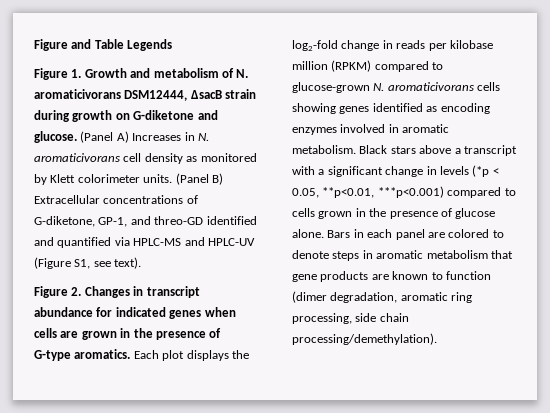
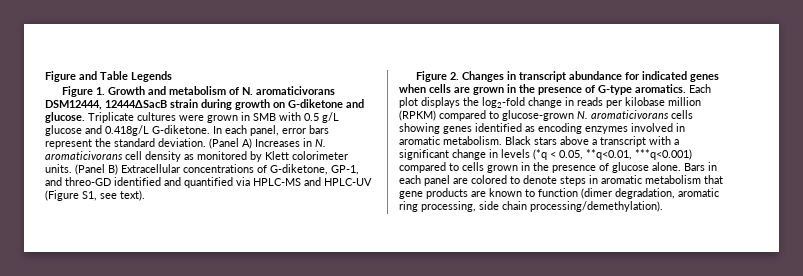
[190,90,222,99] ΔsacB -> [105,100,167,108] 12444ΔSacB
(77, 137) none -> [88,112,339,123] [45,125,329,136] [45,138,206,149] Triplicate cultures were grown in SMB with 0.5 g/L glucose and 0.418g/L G-diketone. In each panel, error bars represent the standard deviation.
[472,165,490,177] (*p -> [533,149,547,160] (*q
[322,186,444,198] **p<0.01, ***p<0.001) -> [586,149,692,160] **q<0.01, ***q<0.001)

